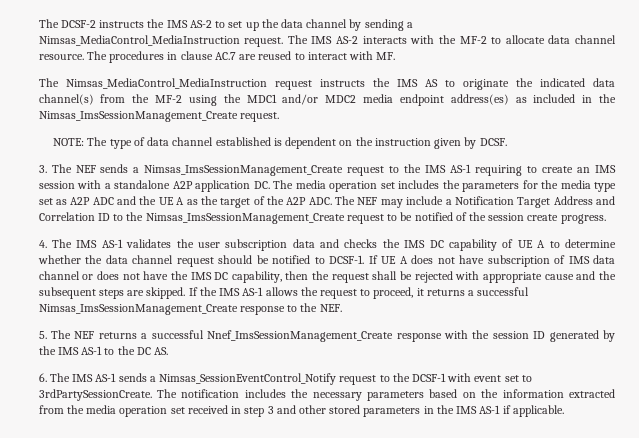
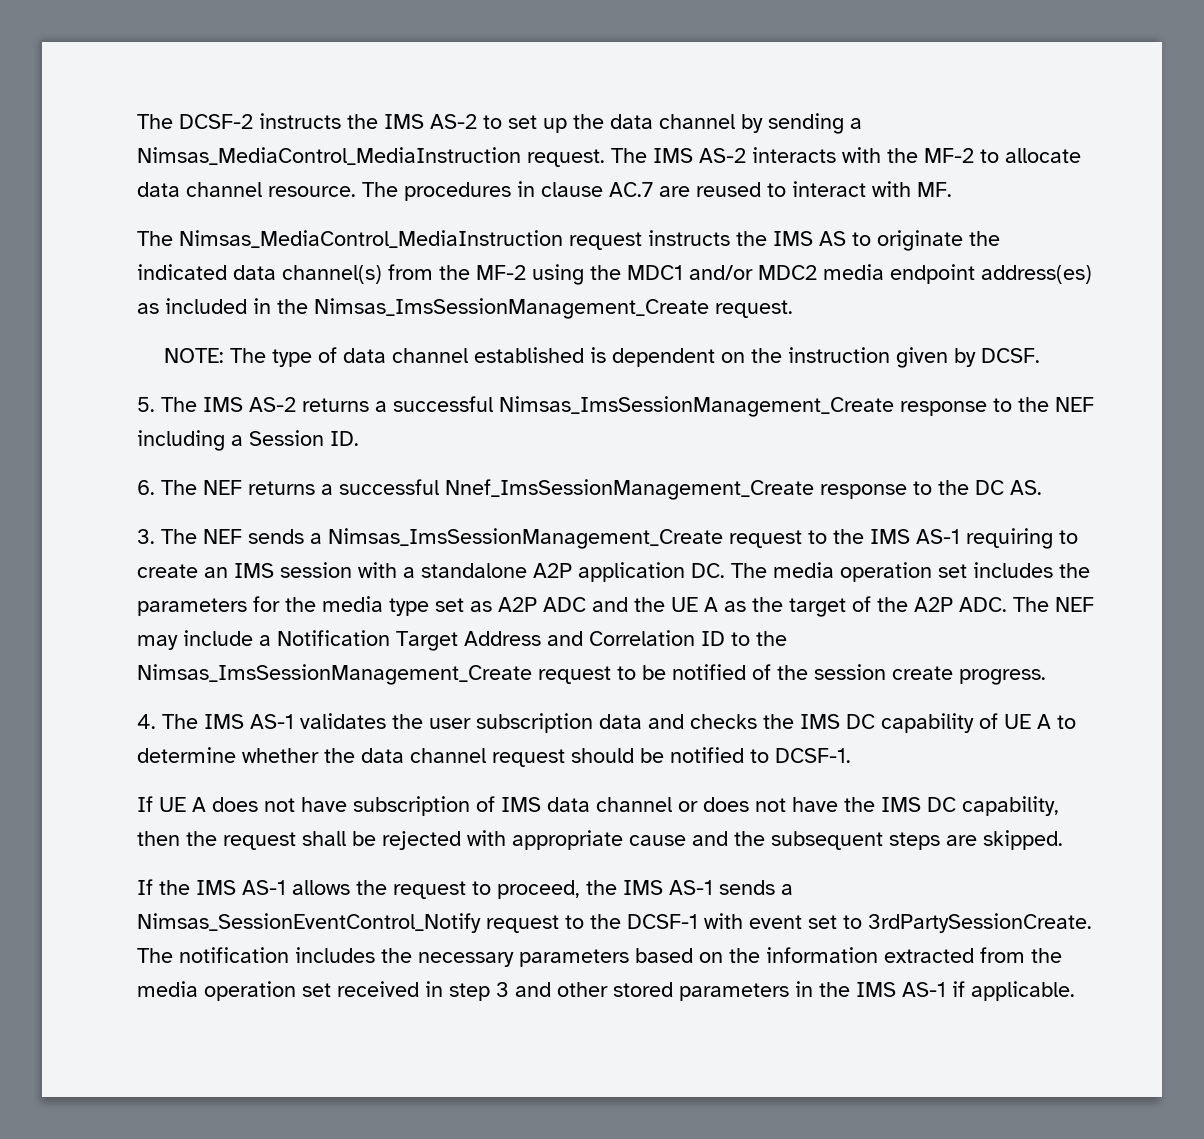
(507, 142) none -> [136,396,1094,417] [136,430,359,451] [136,479,1042,500] // 5. The IMS AS-2 returns a successful Nimsas_ImsSessionManagement_Create response to the NEF including a Session ID. // 6. The NEF returns a successful Nnef_ImsSessionManagement_Create response to the DC AS.
(365, 259) none -> (851, 755) //
(186, 293) none -> (1063, 840) //
[416,287,530,296] [38,303,342,315] [38,330,615,342] [38,346,169,355] [38,373,70,382] it returns a successful Nimsas_ImsSessionManagement_Create response to the NEF. // 5. The NEF returns a successful Nnef_ImsSessionManagement_Create response with the session ID generated by the IMS AS-1 to the DC AS. // 6. The -> [585,880,617,895] the

